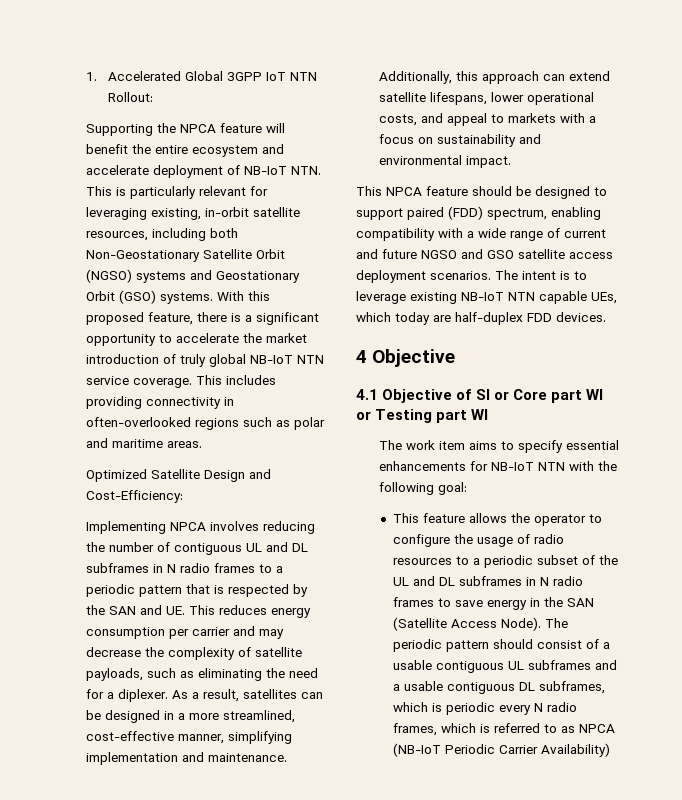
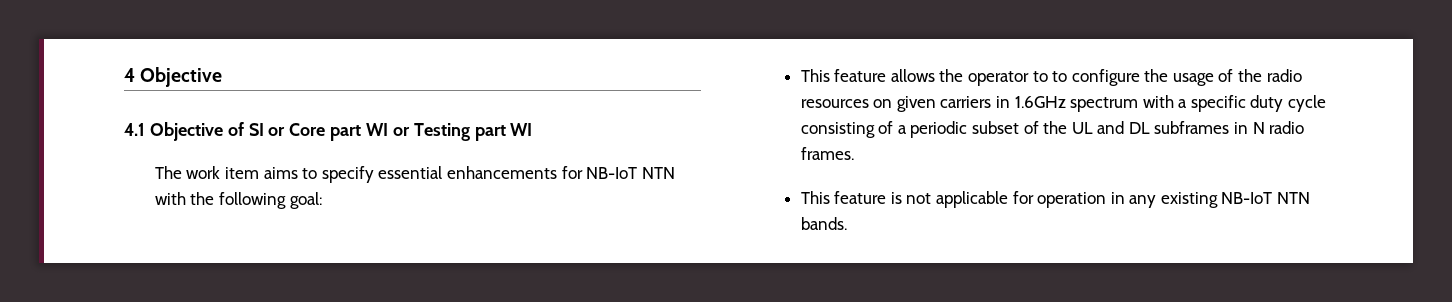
[85,71,318,81] [108,92,154,102] [85,123,285,136] [85,144,284,157] [85,165,321,178] [85,186,268,199] [85,207,300,220] [85,228,238,241] [85,249,285,262] [85,269,300,283] [85,290,270,304] [85,312,319,325] [85,333,307,346] [85,354,324,367] [85,375,276,388] [85,396,234,409] [85,417,325,430] [85,438,202,448] [85,469,271,482] [85,490,183,503] [85,521,315,534] [85,542,308,555] [85,563,283,573] [85,584,308,597] [85,605,311,618] [85,626,284,639] [85,647,302,660] [85,668,318,681] [85,689,323,702] [85,710,295,723] [85,731,292,744] [85,752,287,765] [378,71,610,84] [378,92,594,105] [378,113,596,126] [378,134,541,147] [378,155,511,168] [356,186,607,199] [356,206,601,220] [356,228,606,241] [356,249,613,259] [356,270,587,283] [356,291,617,304] [356,312,606,325] 1. Accelerated Global 3GPP IoT NTN Rollout: // Supporting the NPCA feature will benefit the entire ecosystem and accelerate deployment of NB-IoT NTN. This is particularly relevant for leveraging existing, in-orbit satellite resources, including both Non-Geostationary Satellite Orbit (NGSO) systems and Geostationary Orbit (GSO) systems. With this proposed feature, there is a significant opportunity to accelerate the market introduction of truly global NB-IoT NTN service coverage. This includes providing connectivity in often-overlooked regions such as polar and maritime areas. // Optimized Satellite Design and Cost-Efficiency: // Implementing NPCA involves reducing the number of contiguous UL and DL subframes in N radio frames to a periodic pattern that is respected by the SAN and UE. This reduces energy consumption per carrier and may decrease the complexity of satellite payloads, such as eliminating the need for a diplexer. As a result, satellites can be designed in a more streamlined, cost-effective manner, simplifying implementation and maintenance. Additionally, this approach can extend satellite lifespans, lower operational costs, and appeal to markets with a focus on sustainability and environmental impact. // This NPCA feature should be designed to support paired (FDD) spectrum, enabling compatibility with a wide range of current and future NGSO and GSO satellite access deployment scenarios. The intent is to leverage existing NB-IoT NTN capable UEs, which today are half-duplex FDD devices. // -> (124, 75) none
(603, 518) none -> [1052,71,1068,82] to
(531, 539) none -> [1238,69,1263,82] the
[456,556,470,565] to -> [873,95,1327,112] [800,121,894,138] on given carriers in 1.6GHz spectrum with a specific duty cycle consisting of
[393,597,595,610] [393,617,569,631] [393,639,611,652] [393,660,618,673] [393,681,606,694] [393,702,578,715] [393,723,616,736] [393,743,611,757] frames to save energy in the SAN (Satellite Access Node). The periodic pattern should consist of a usable contiguous UL subframes and a usable contiguous DL subframes, which is periodic every N radio frames, which is referred to as NPCA (NB-IoT Periodic Carrier Availability) -> [800,147,854,160] [800,191,1311,208] [800,217,847,230] frames. // This feature is not applicable for operation in any existing NB-IoT NTN bands.

